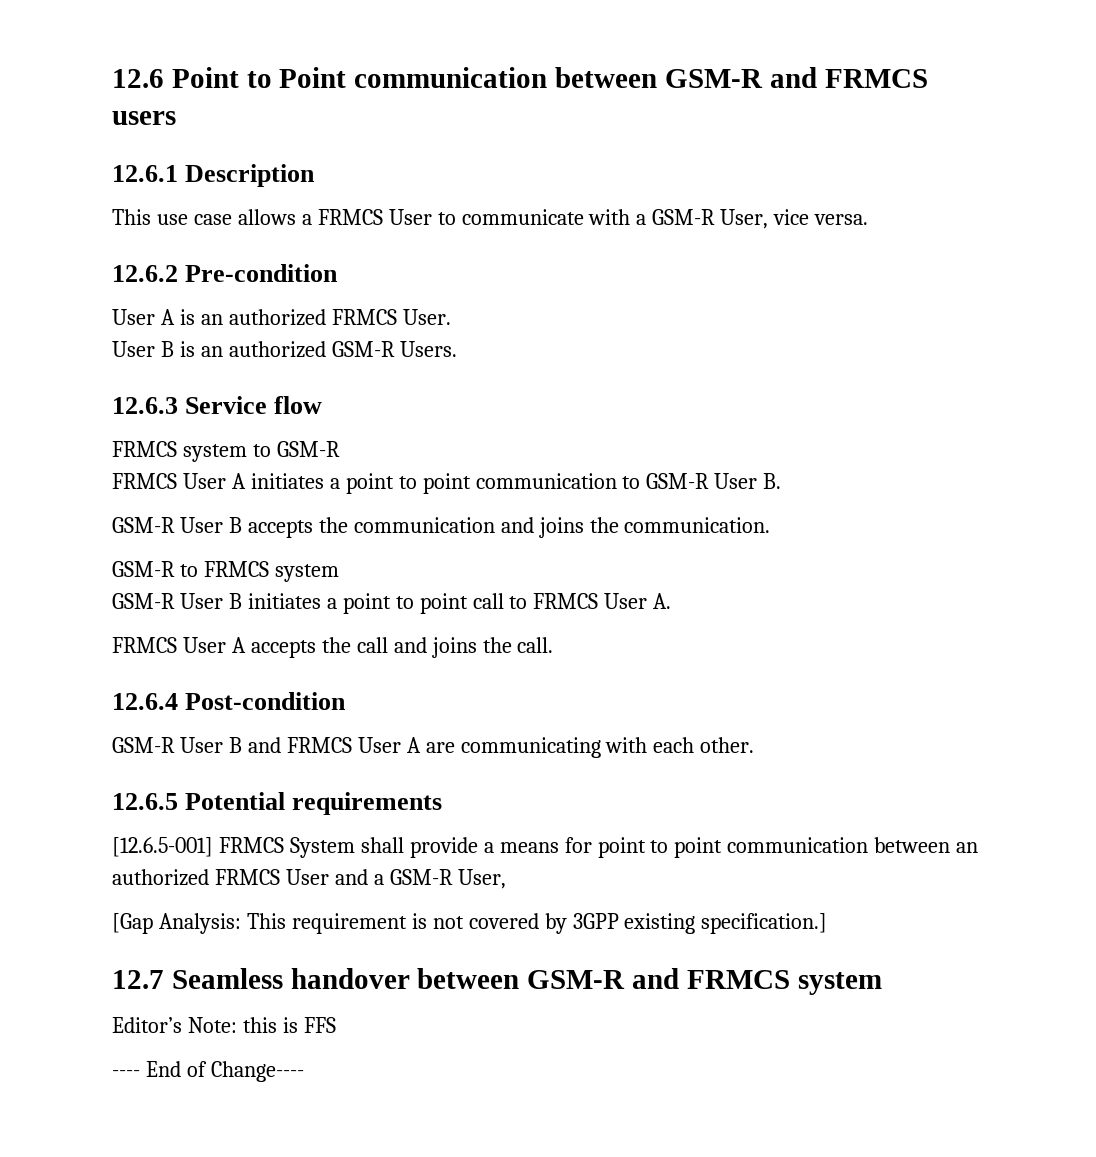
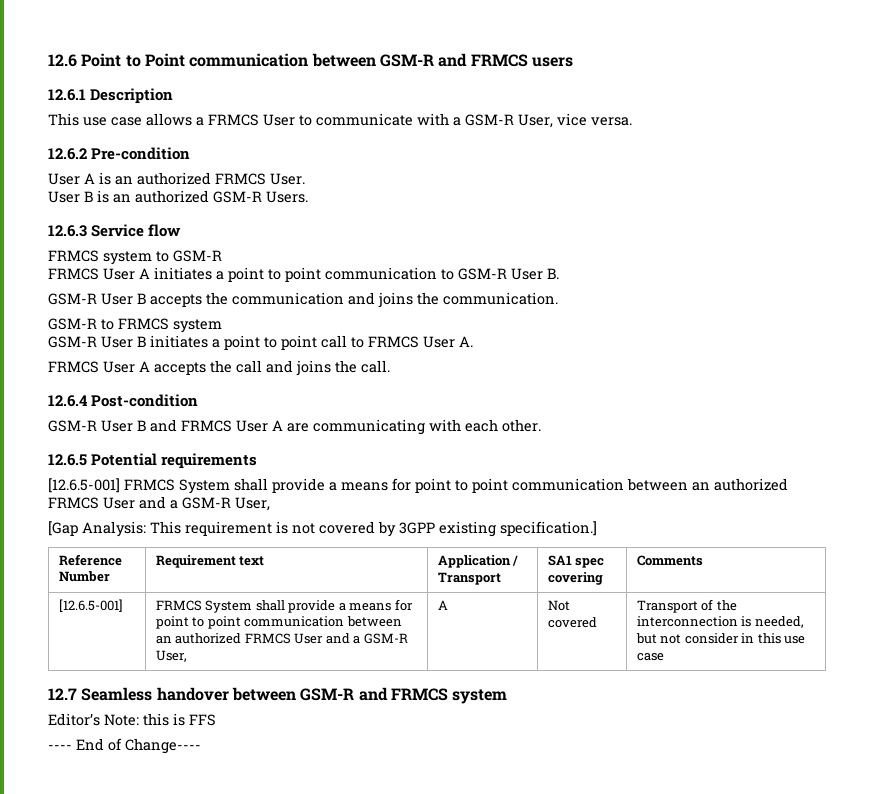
(828, 923) none -> [58,554,122,566] [58,571,110,582] [155,555,265,568] [437,555,519,568] [437,572,501,585] [547,555,605,568] [547,572,603,585] [636,555,703,566] [58,599,123,612] [155,599,413,613] [155,616,402,629] [155,633,408,644] [155,650,187,662] [437,600,448,610] [547,600,570,611] [547,617,597,628] [636,599,737,613] [636,616,804,628] [635,633,806,644] [636,653,664,661] // Reference Number | Requirement text | Application / Transport | SA1 spec covering | Comments // [12.6.5-001] | FRMCS System shall provide a means for point to point communication between an authorized FRMCS User and a GSM-R User, | A | Not covered | Transport of the interconnection is needed, but not consider in this use case

